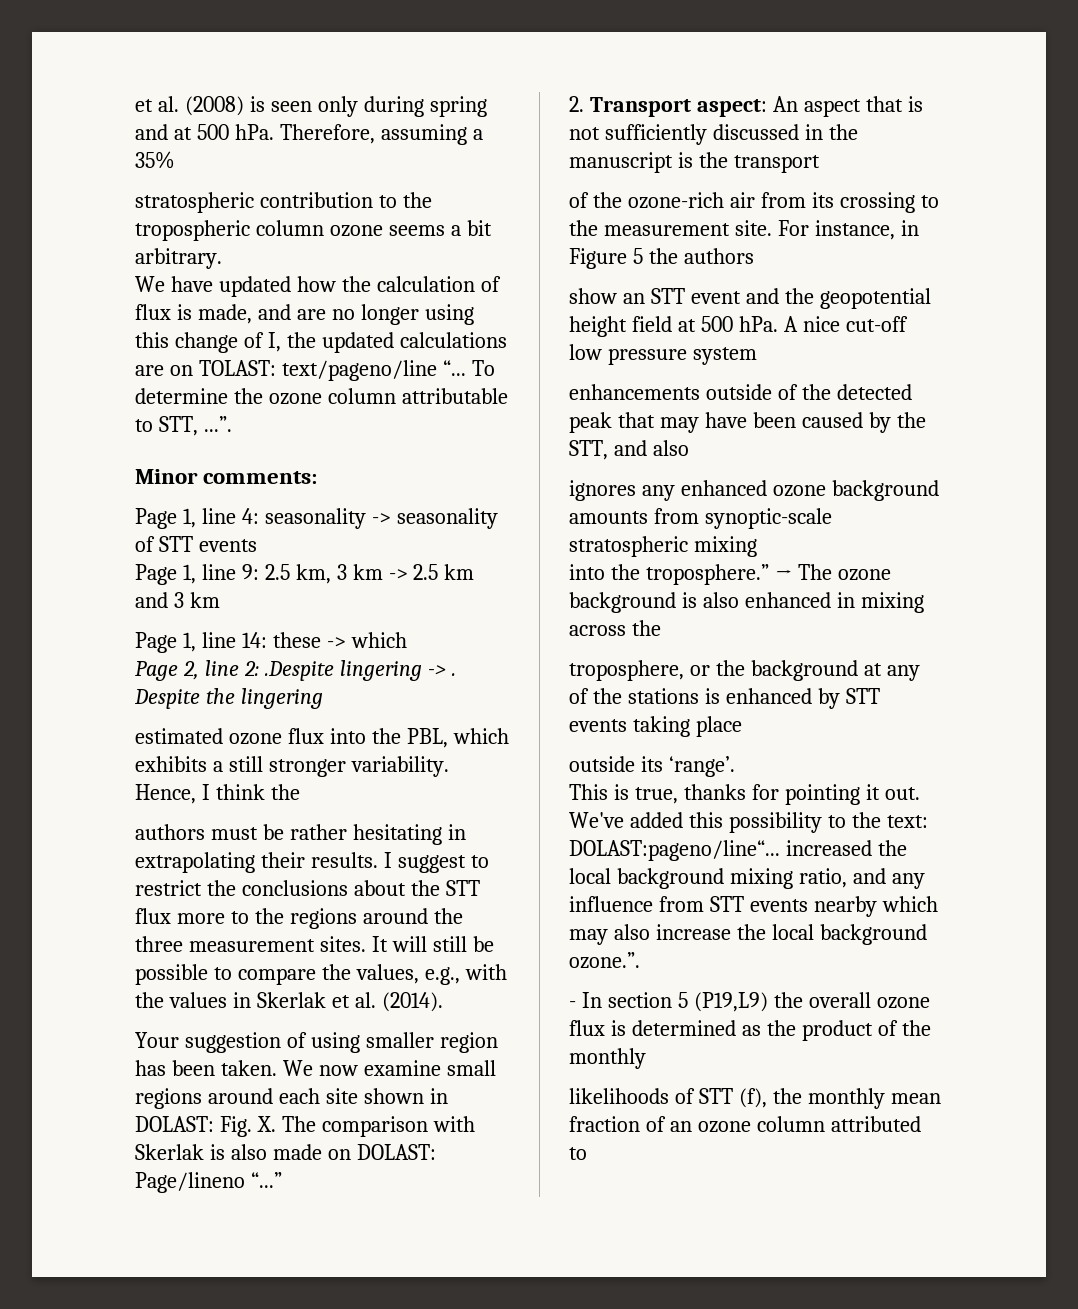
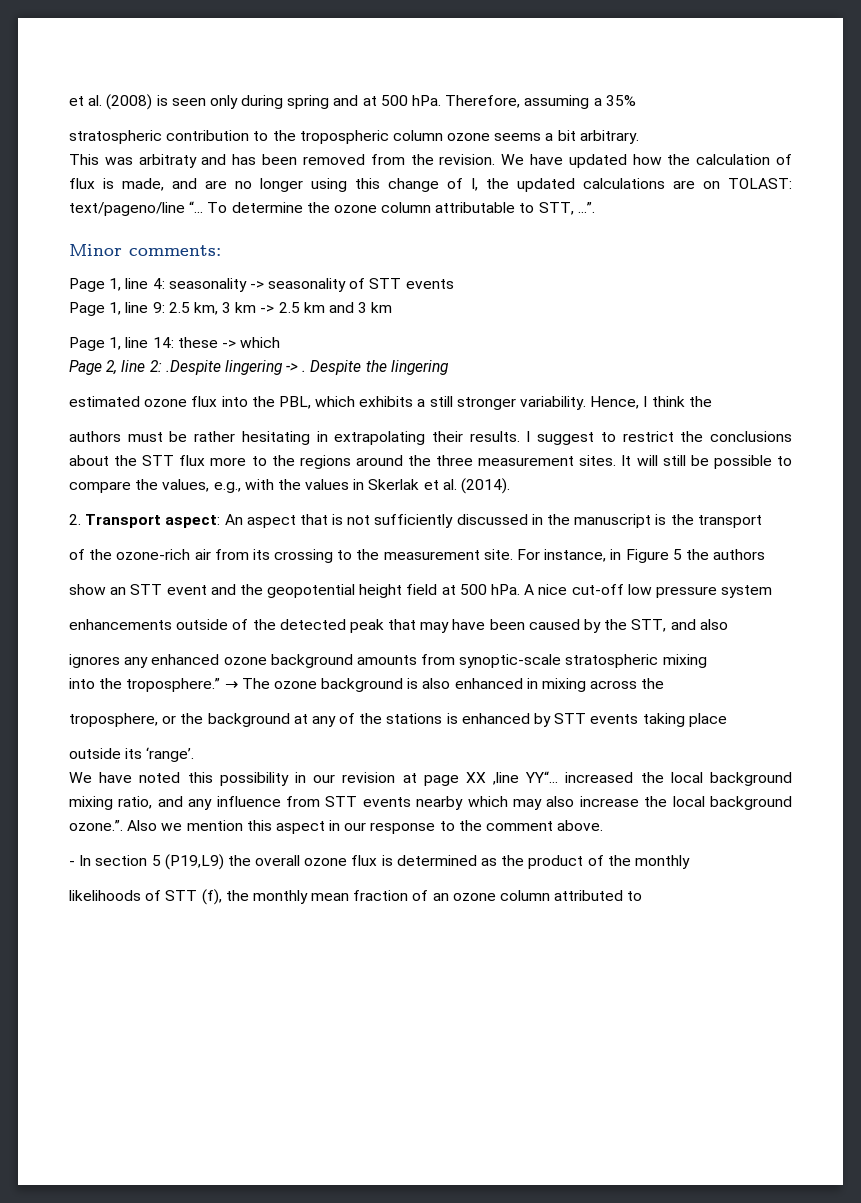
(222, 258) none -> [69,154,496,168] This was arbitraty and has been removed from the revision.
[135,1032,498,1053] [135,1060,496,1076] [135,1088,448,1109] [135,1116,475,1137] [135,1144,436,1160] [135,1172,282,1193] // Your suggestion of using smaller region has been taken. We now examine small regions around each site shown in DOLAST: Fig. X. The comparison with Skerlak is also made on DOLAST: Page/lineno “...” -> (511, 486) none
[569,784,920,805] [569,812,928,833] [569,840,780,861] This is true, thanks for pointing it out. We've added this possibility to the text: DOLAST:pageno/line“... -> [69,771,559,786] We have noted this possibility in our revision at page XX ,line YY“...
(640, 960) none -> [127,820,604,834] Also we mention this aspect in our response to the comment above.

